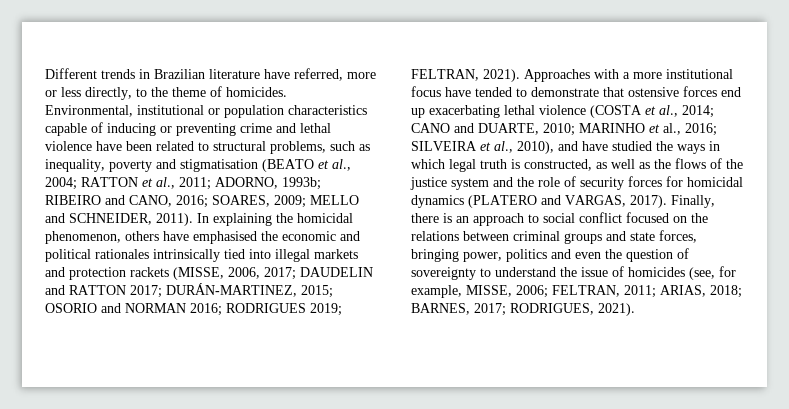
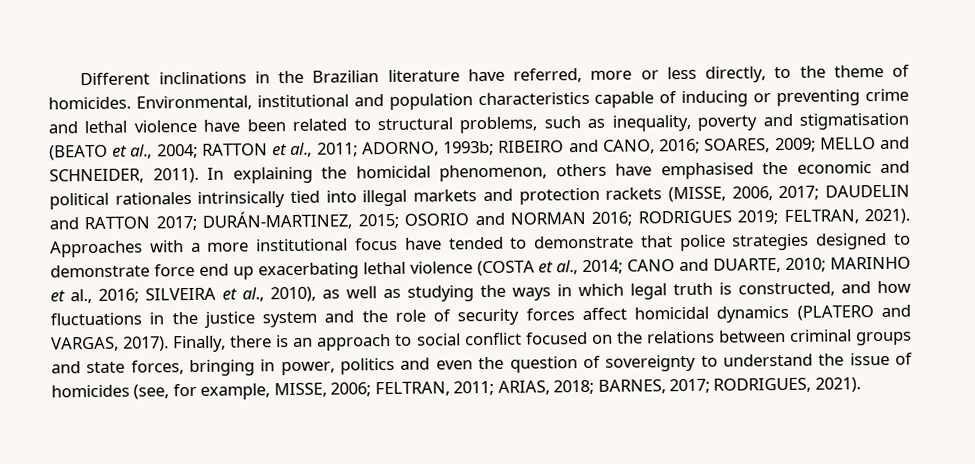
[101,69,150,79] trends in -> [158,70,305,85] inclinations in the
[208,108,220,115] or -> [353,94,384,107] and
[628,86,717,97] ostensive forces -> [679,232,912,252] [50,263,195,278] police strategies designed to demonstrate force
[558,141,652,151] and have studied -> [322,285,474,302] as well as studying
[596,158,722,169] as well as the flows of -> [841,280,911,294] [50,312,165,326] and how fluctuations in
[666,176,683,187] for -> [581,307,627,321] affect
(459, 255) none -> [260,359,276,372] in

